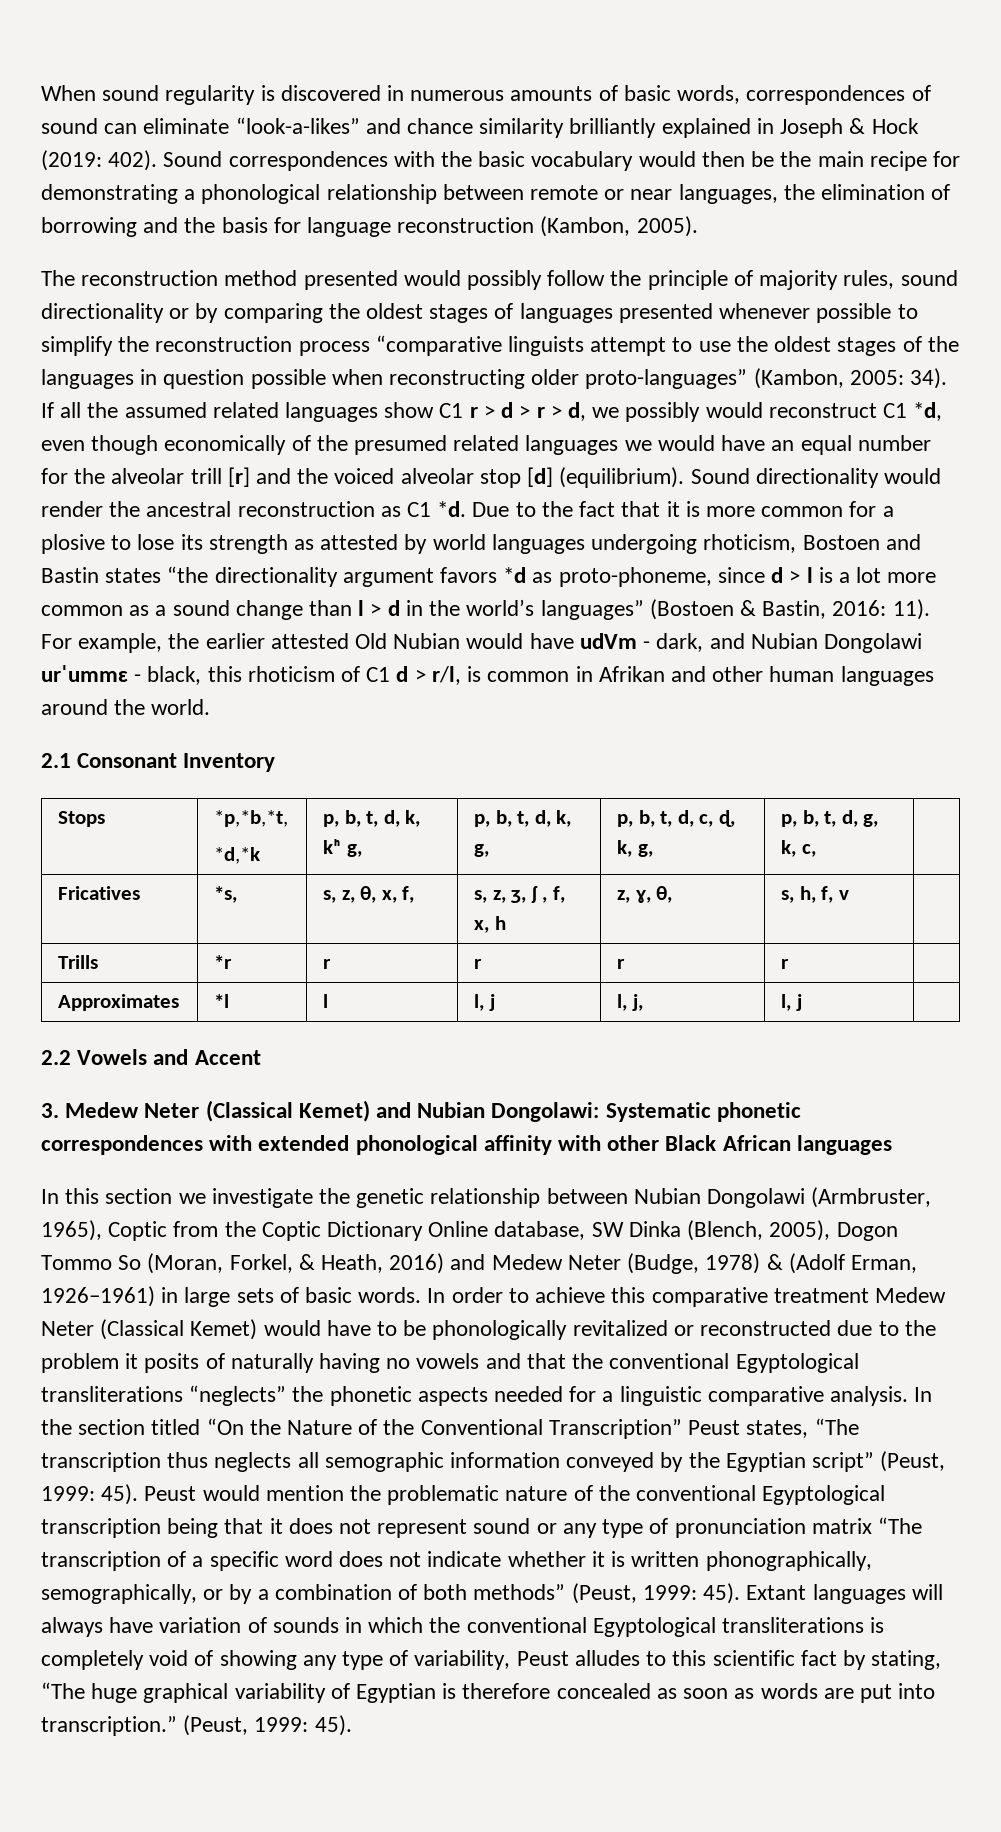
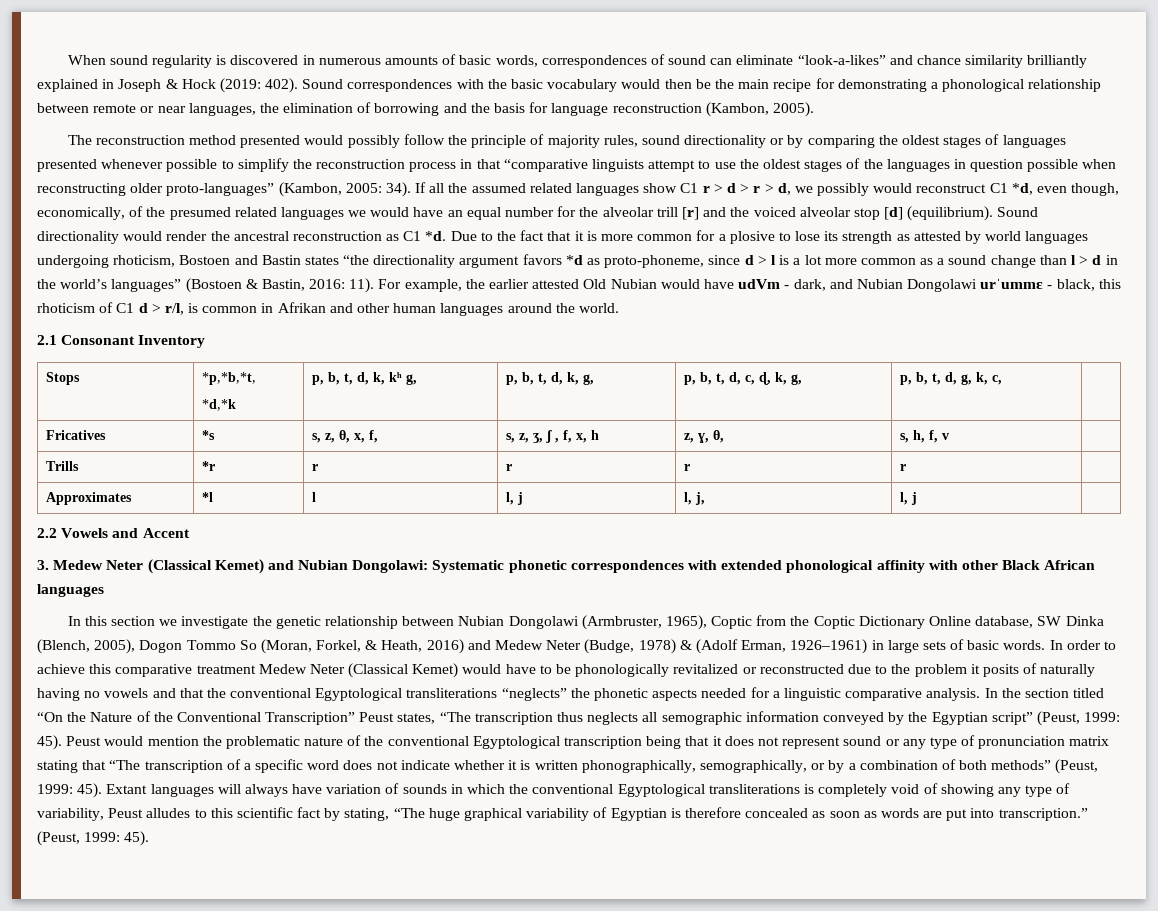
(370, 348) none -> [460,159,501,169] in that
[91,435,287,455] though economically -> [1071,183,1120,196] [37,207,125,220] though, economically,
[214,886,238,903] *s, -> [202,430,216,440] *s
(872, 1526) none -> [37,760,107,773] stating that

